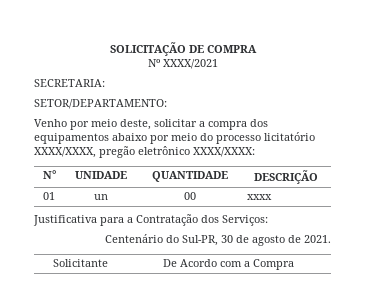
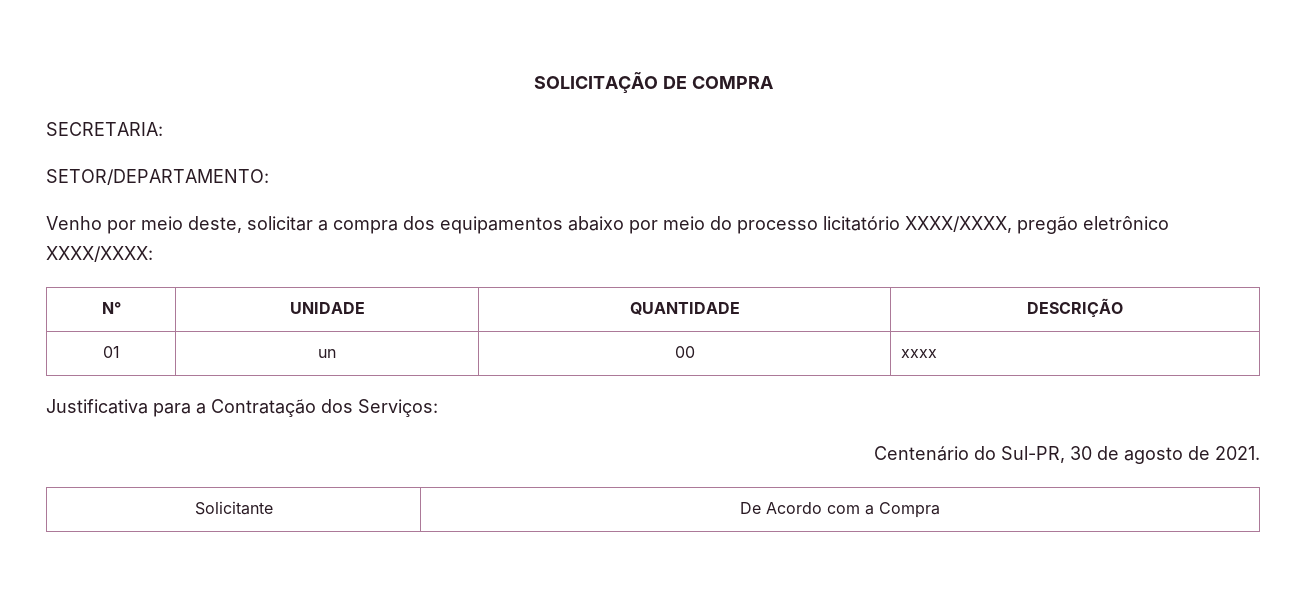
[147,59,218,69] // Nº XXXX/2021 -> (773, 82) none

